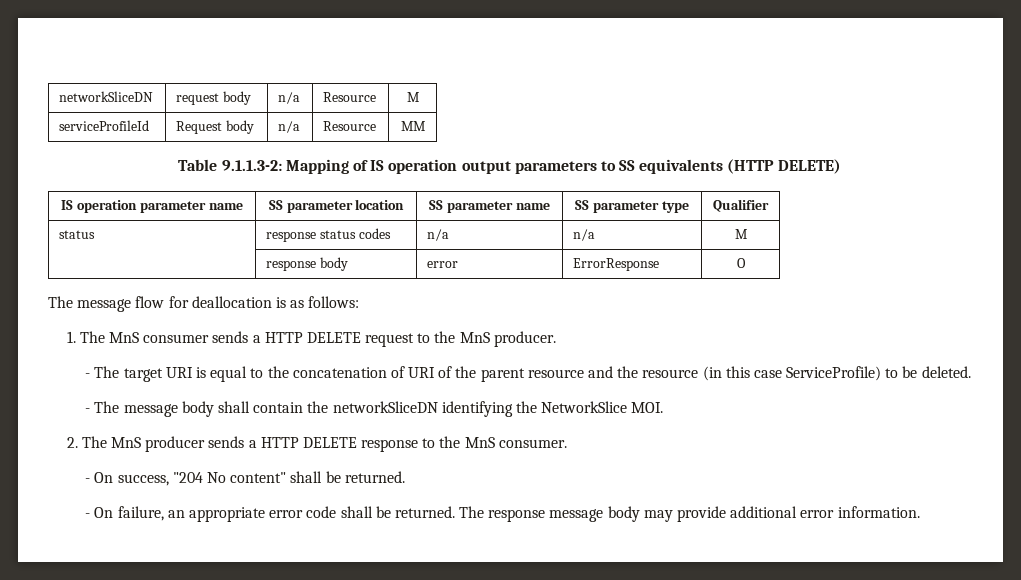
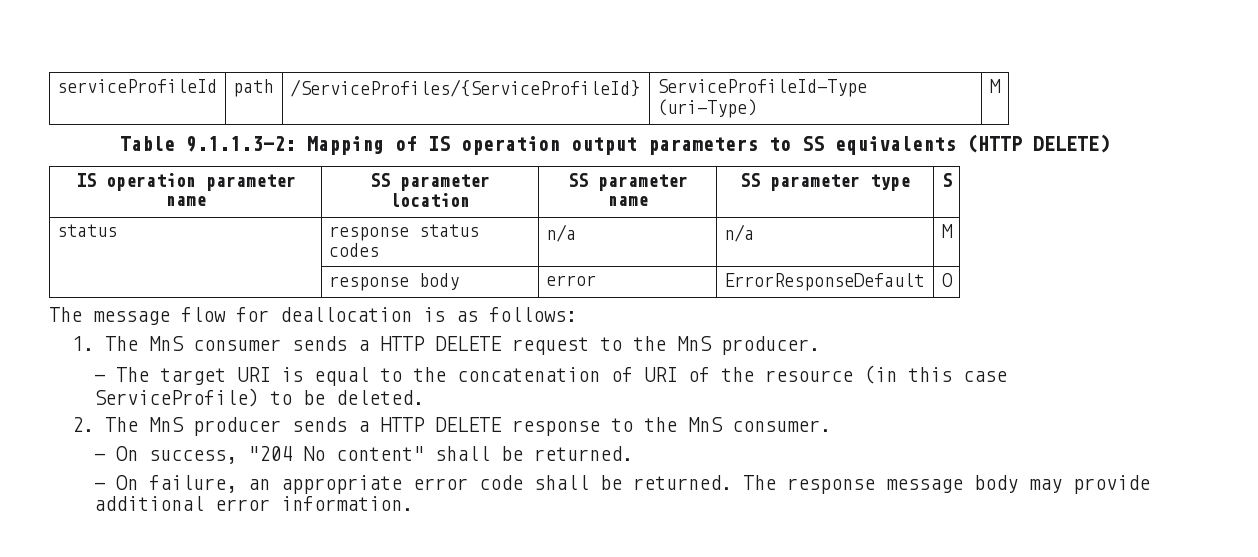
[59,91,154,102] [176,91,251,105] [278,92,301,104] [323,92,377,102] [406,92,420,102] [59,120,150,131] [176,120,254,134] [278,121,301,133] [323,121,377,131] [400,121,426,131] networkSliceDN | request body | n/a | Resource | M // serviceProfileId | Request body | n/a | Resource | MM -> [56,79,217,93] [232,79,273,97] [289,79,640,97] [656,79,867,97] [656,99,757,118] [990,79,1001,93] serviceProfileId | path | /ServiceProfiles/{ServiceProfileId} | ServiceProfileId-Type (uri-Type) | M
[713,199,769,212] Qualifier -> [941,173,952,187] S
[573,258,660,271] ErrorResponse -> [723,273,924,291] ErrorResponseDefault
[480,366,639,382] parent resource and the -> (755, 374) none
[85,401,664,417] // - The message body shall contain the networkSliceDN identifying the NetworkSlice MOI. -> (425, 397) none

